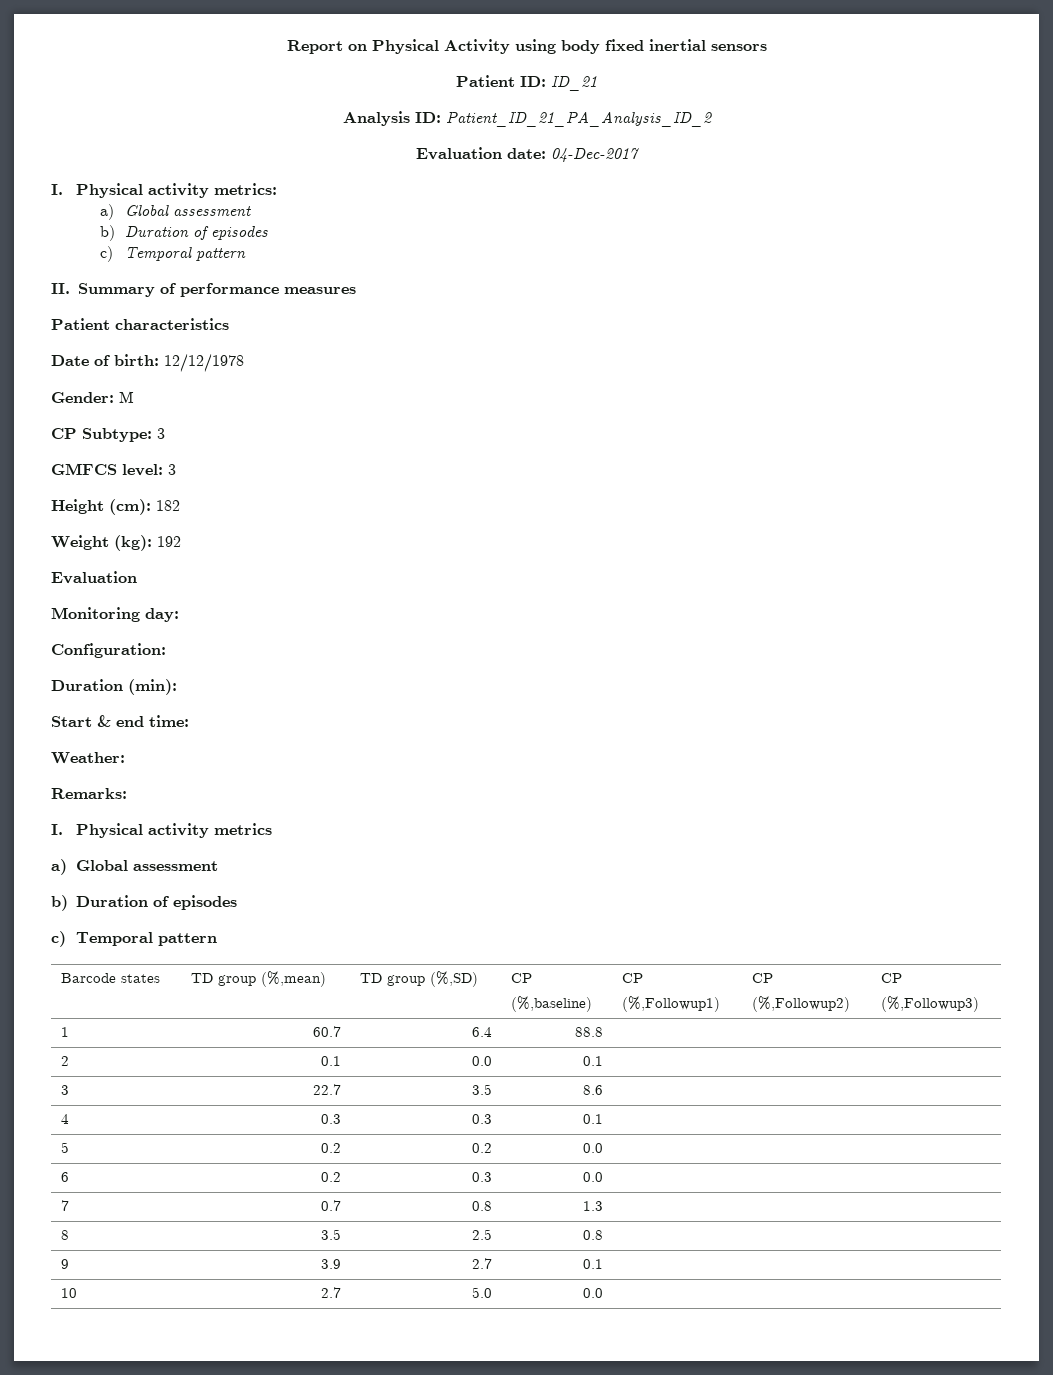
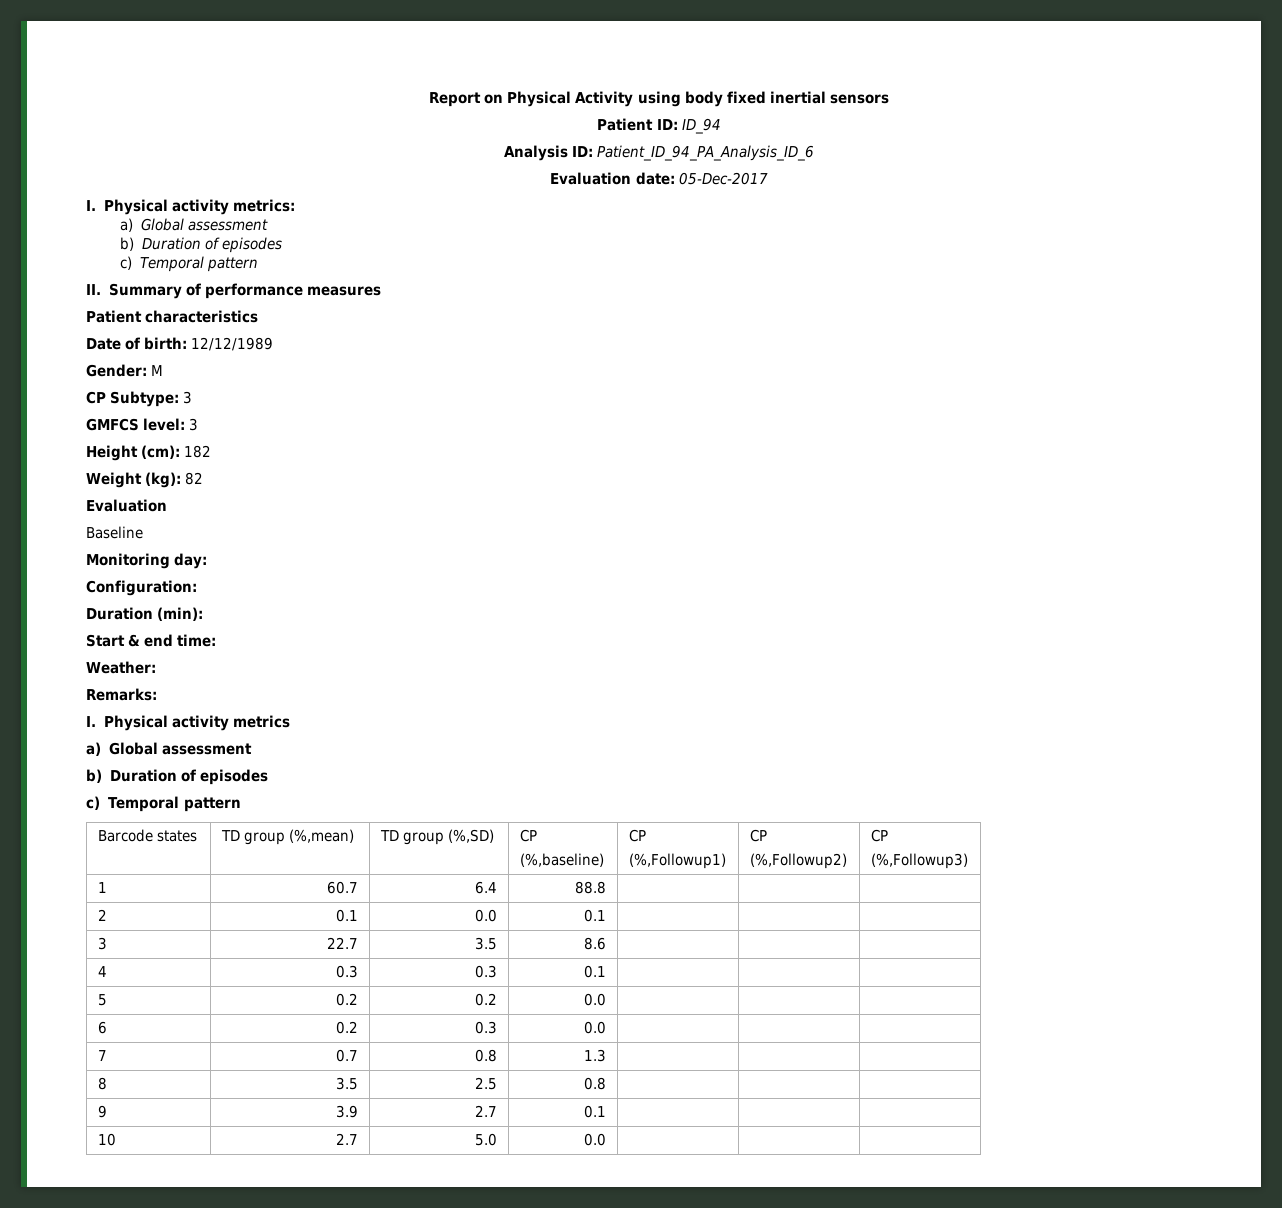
[551,76,597,91] ID_21 -> [681,118,721,134] ID_94
[445,111,712,127] Patient_ID_21_PA_Analysis_ID_2 -> [597,145,815,161] Patient_ID_94_PA_Analysis_ID_6
[551,148,639,162] 04-Dec-2017 -> [678,172,768,185] 05-Dec-2017
[164,354,244,372] 12/12/1978 -> [191,337,274,351] 12/12/1989
[157,536,181,547] [51,571,137,584] 192 // Evaluation -> [185,472,204,485] [86,499,167,512] [86,526,143,539] 82 // Evaluation // Baseline

